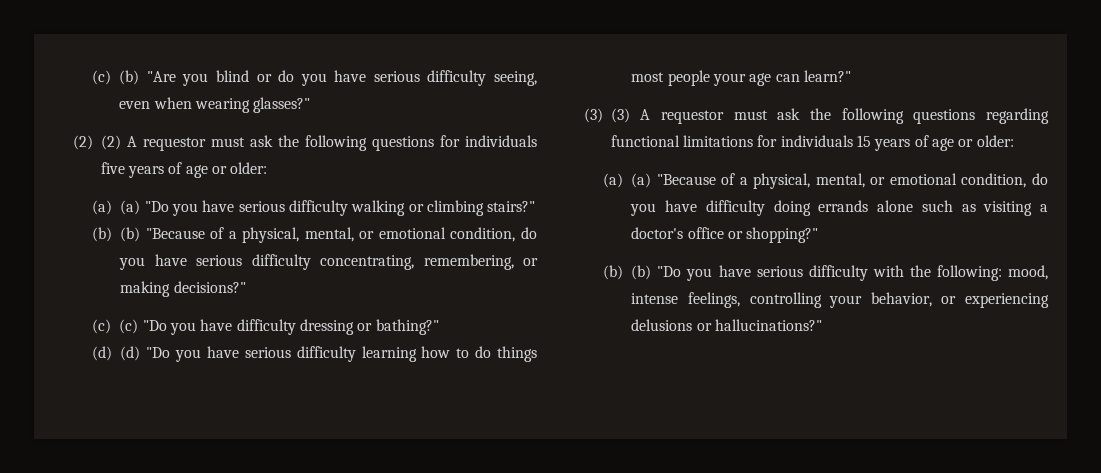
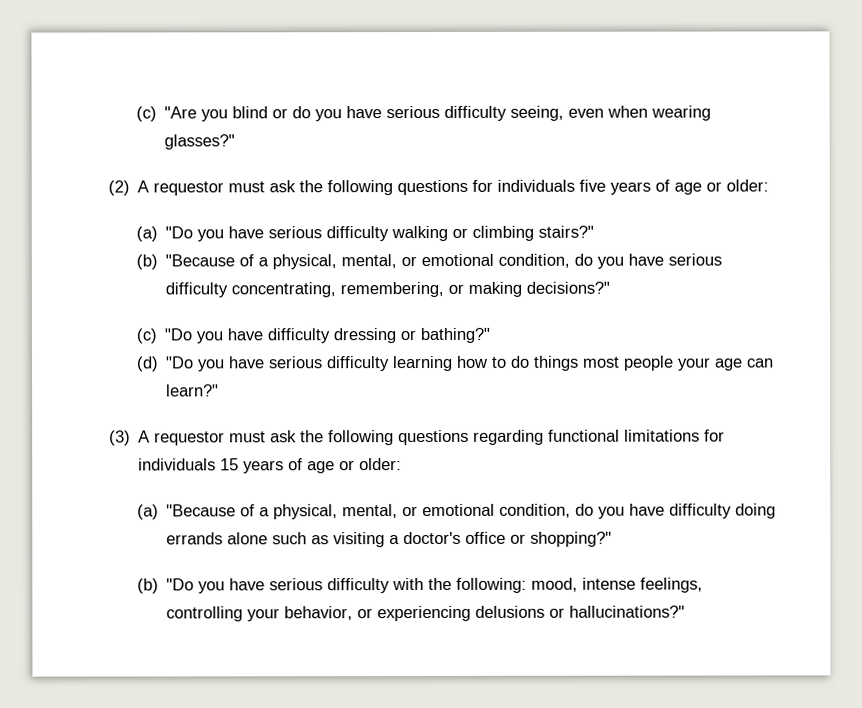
[92,70,140,85] (c) (b) -> [135,106,157,122] (c)
[100,135,121,150] (2) -> (130, 188) none
[120,200,141,215] (a) -> (158, 234) none
[120,227,141,242] (b) -> (158, 262) none
[119,319,139,334] (c) -> (157, 336) none
[120,346,141,361] (d) -> (159, 364) none
[610,108,630,123] (3) -> (131, 438) none
[631,173,652,188] (a) -> (159, 512) none
[631,265,652,280] (b) -> (159, 586) none

